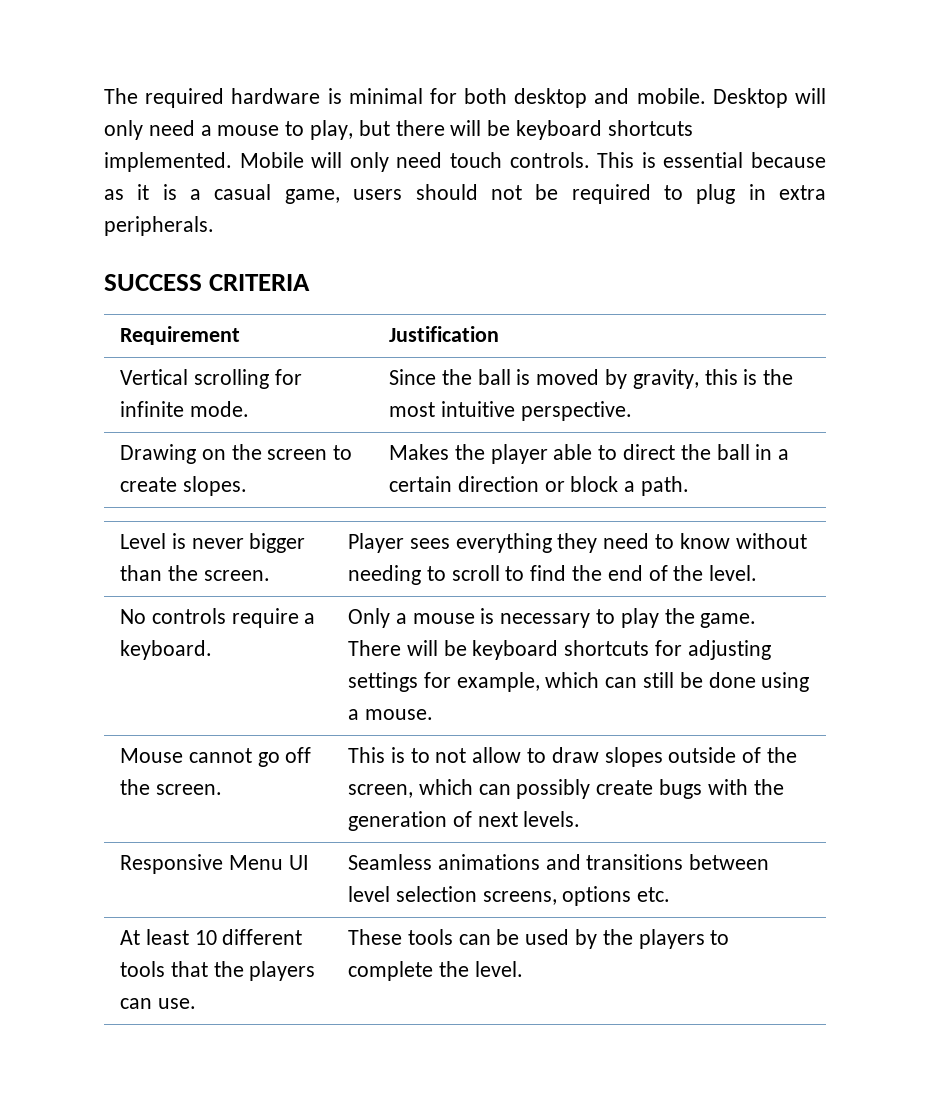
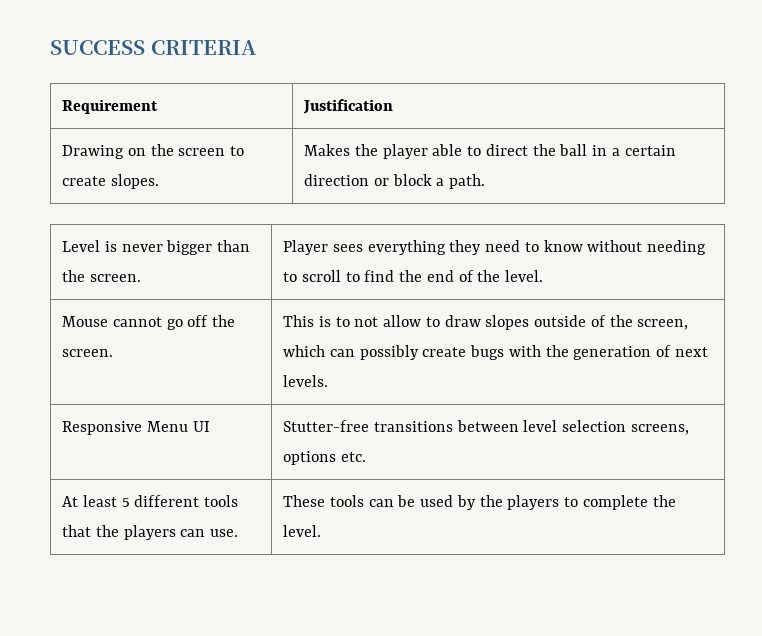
[104,88,826,108] [104,120,693,140] [104,152,827,172] [104,184,826,204] [104,216,214,236] [104,274,311,291] [119,326,240,345] [388,326,499,342] [119,369,302,389] [119,401,249,417] [388,369,794,389] [388,401,632,421] The required hardware is minimal for both desktop and mobile. Desktop will only need a mouse to play, but there will be keyboard shortcuts implemented. Mobile will only need touch controls. This is essential because as it is a casual game, users should not be required to plug in extra peripherals. // SUCCESS CRITERIA // Requirement | Justification // Vertical scrolling for infinite mode. | Since the ball is moved by gravity, this is the most intuitive perspective. -> [50,40,257,55] [62,99,159,114] [303,99,394,114] SUCCESS CRITERIA // Requirement | Justification
[119,608,316,628] [119,640,212,660] [347,608,757,628] [347,640,771,660] [347,672,810,692] [347,709,433,720] // No controls require a keyboard. | Only a mouse is necessary to play the game. There will be keyboard shortcuts for adjusting settings for example, which can still be done using a mouse. -> (544, 276) none
[347,854,581,870] Seamless animations and -> [283,420,370,432] Stutter-free
[194,930,217,945] 10 -> [121,498,130,507] 5

